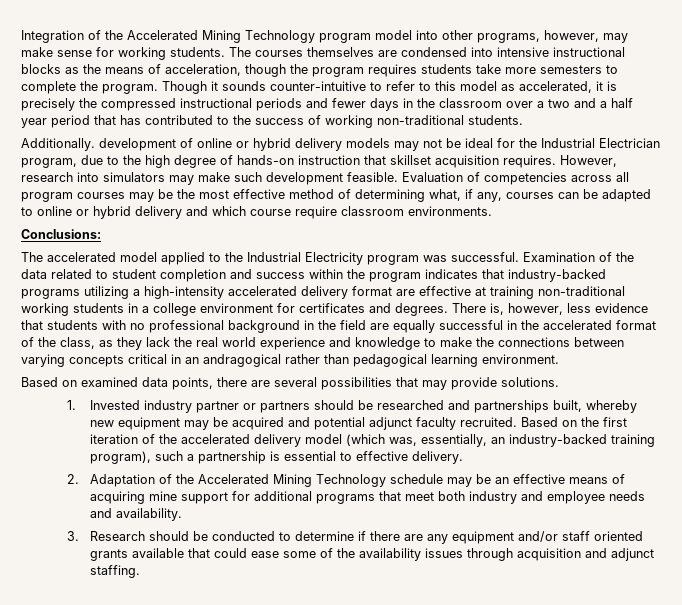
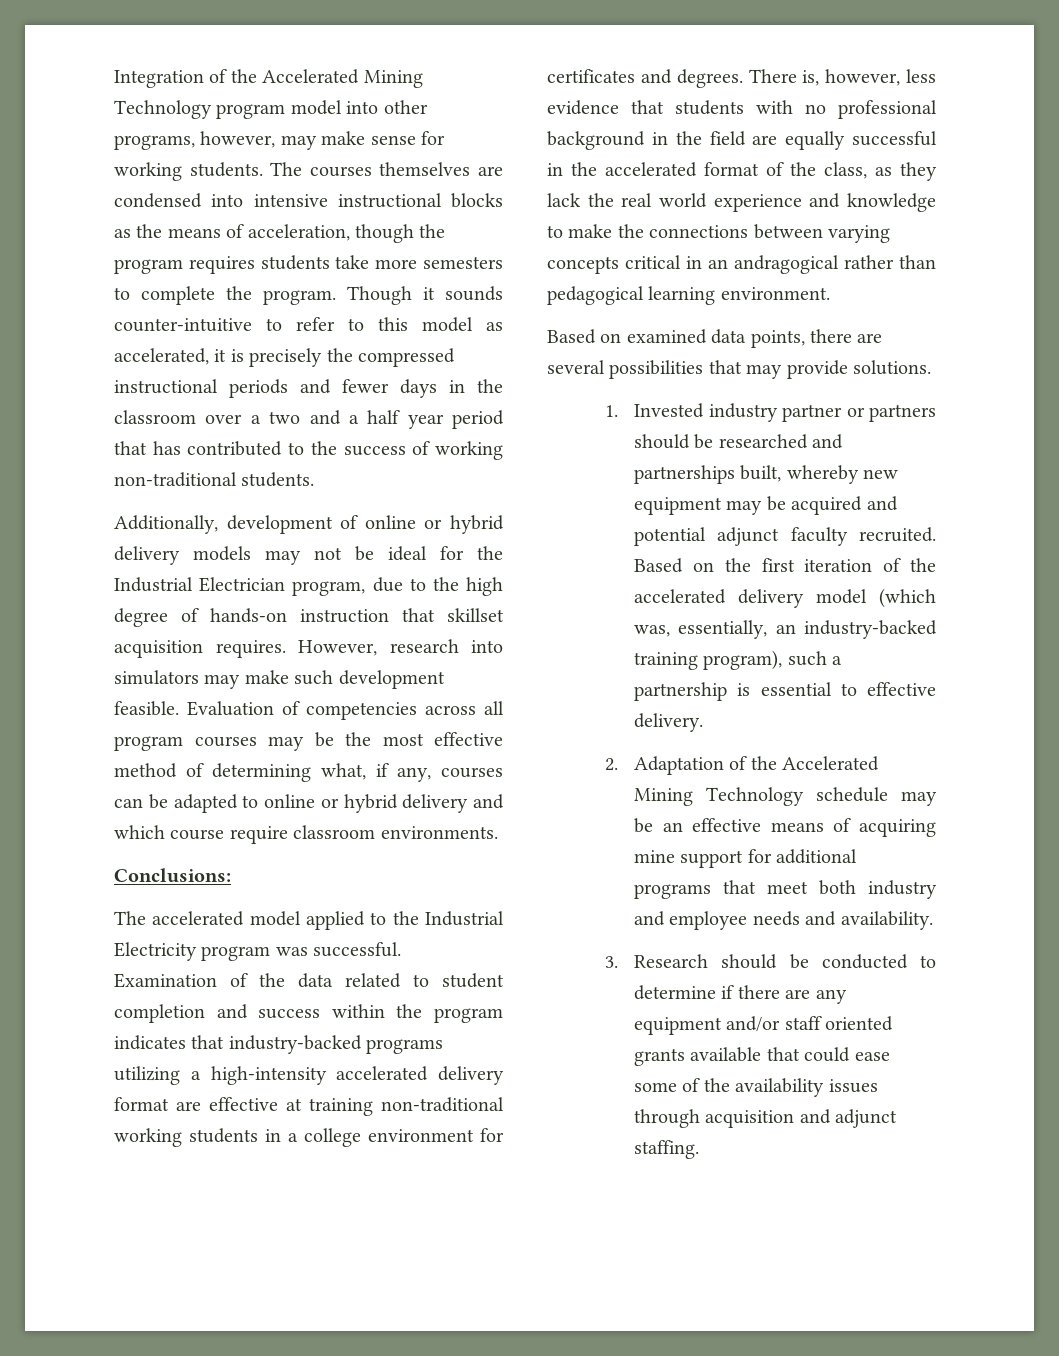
[21,138,95,151] Additionally. -> [114,515,218,534] Additionally,

